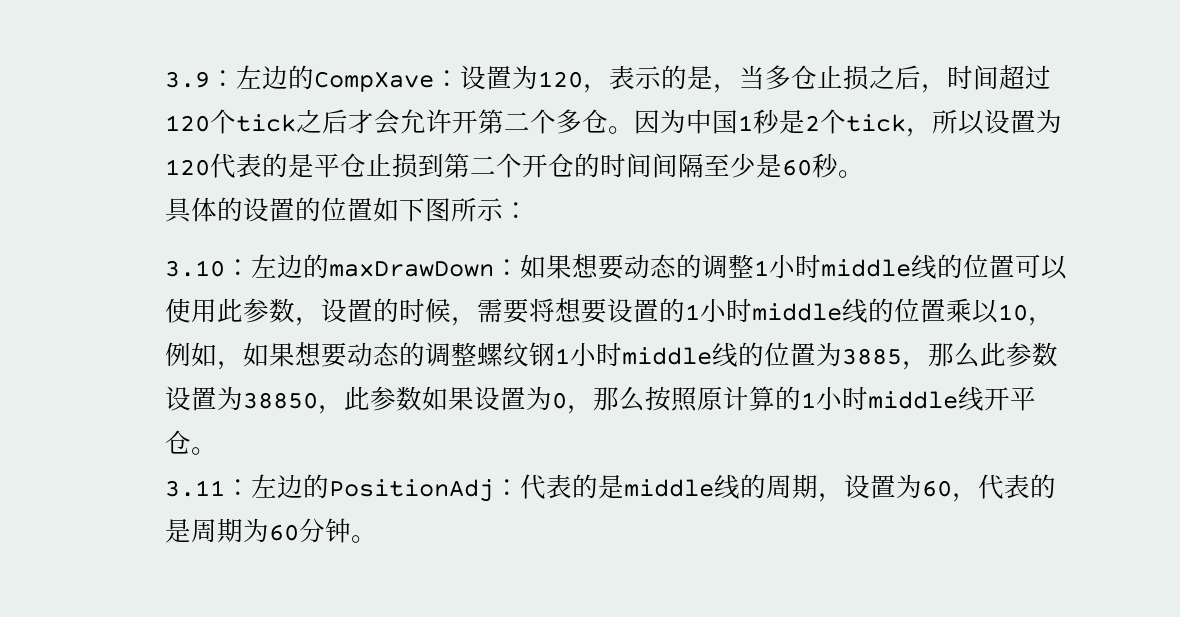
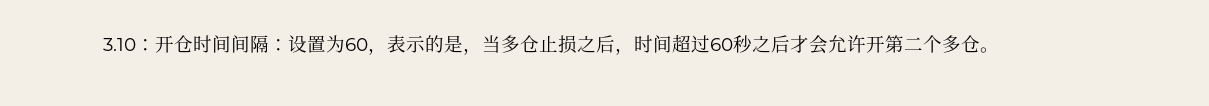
[165,65,435,92] 3.9：左边的CompXave -> [102,35,269,53] 3.10：开仓时间间隔
[538,71,584,88] 120 -> [344,38,368,51] 60
[165,109,297,134] 120个tick -> [709,35,752,53] 60秒
[634,109,1063,137] [165,153,865,179] [165,197,530,223] [165,254,1068,280] [165,298,1055,326] [165,342,1059,370] [165,386,1037,414] [165,430,218,455] [165,474,1057,502] [165,518,378,543] 因为中国1秒是2个tick，所以设置为120代表的是平仓止损到第二个开仓的时间间隔至少是60秒。 // 具体的设置的位置如下图所示： // 3.10：左边的maxDrawDown：如果想要动态的调整1小时middle线的位置可以使用此参数，设置的时候，需要将想要设置的1小时middle线的位置乘以10，例如，如果想要动态的调整螺纹钢1小时middle线的位置为3885，那么此参数设置为38850，此参数如果设置为0，那么按照原计算的1小时middle线开平仓。 // 3.11：左边的PositionAdj：代表的是middle线的周期，设置为60，代表的是周期为60分钟。 -> (999, 50) none

